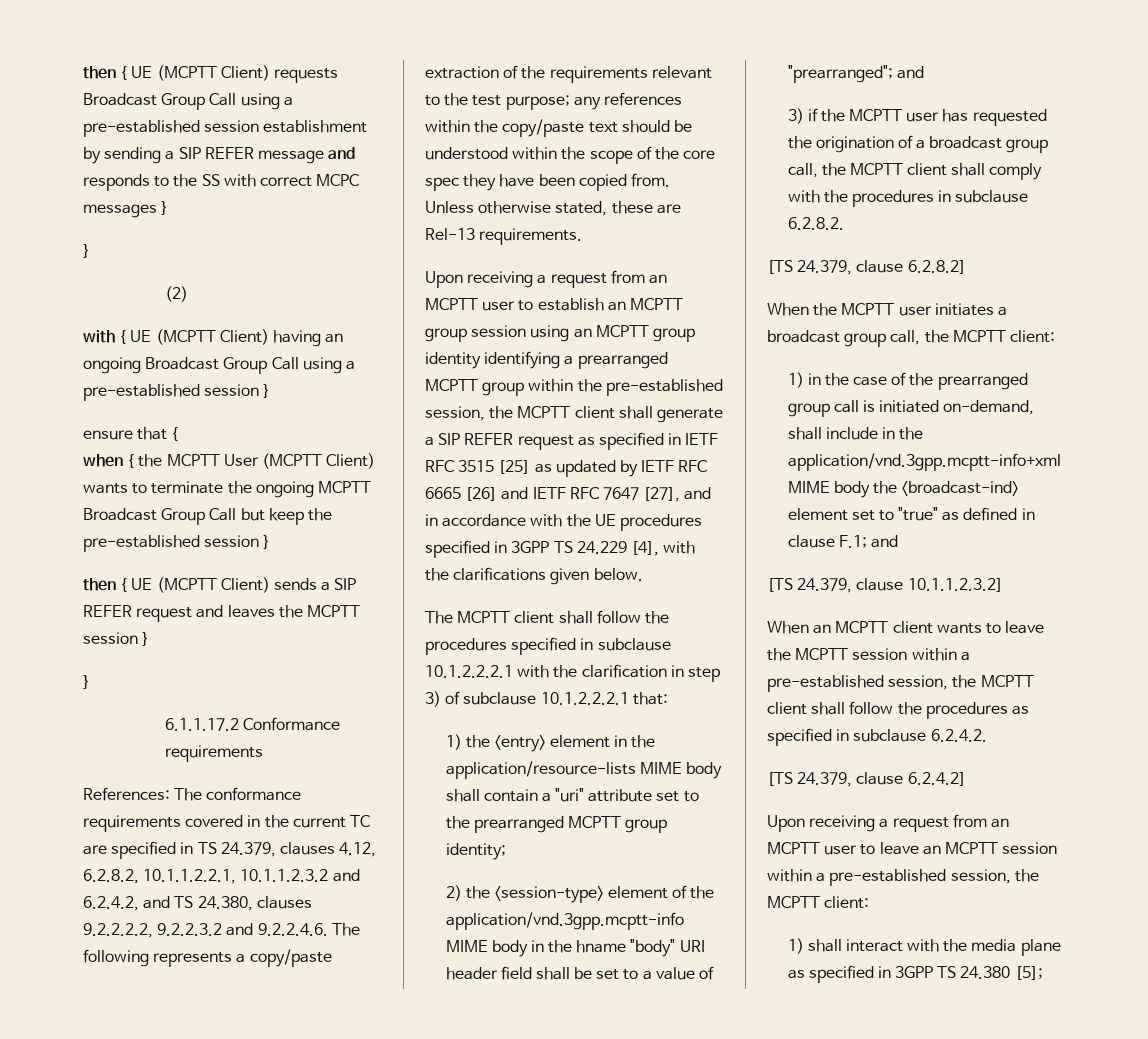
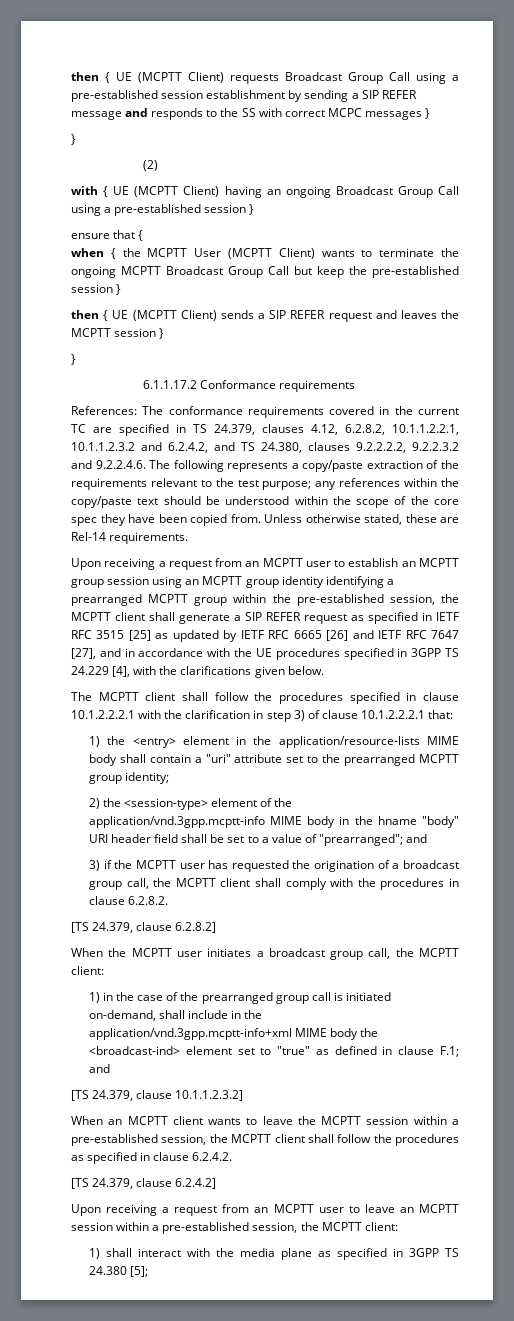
[425,228,475,240] Rel-13 -> [71,532,106,541] Rel-14
[597,638,671,651] subclause -> [423,692,459,701] clause
[463,692,537,705] subclause -> [321,710,358,719] clause
[955,190,1029,203] subclause -> [88,896,125,905] clause
[853,729,927,742] subclause -> [153,1152,190,1161] clause

